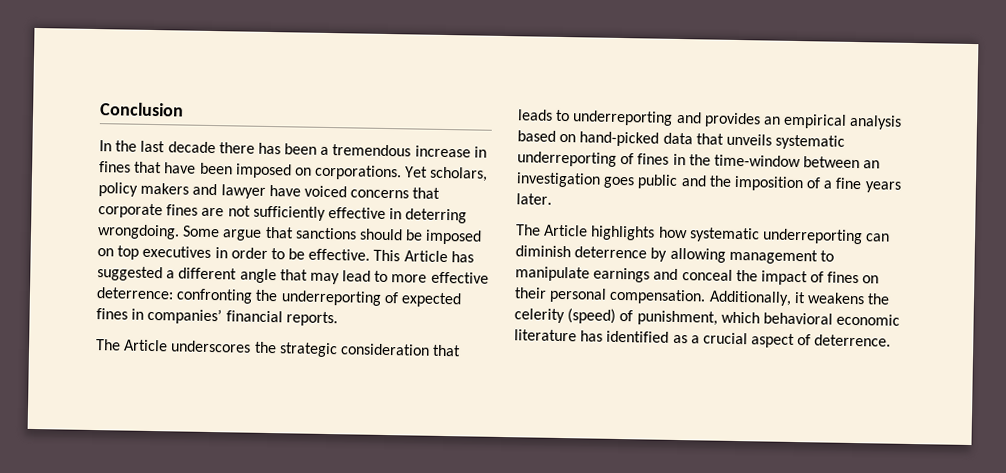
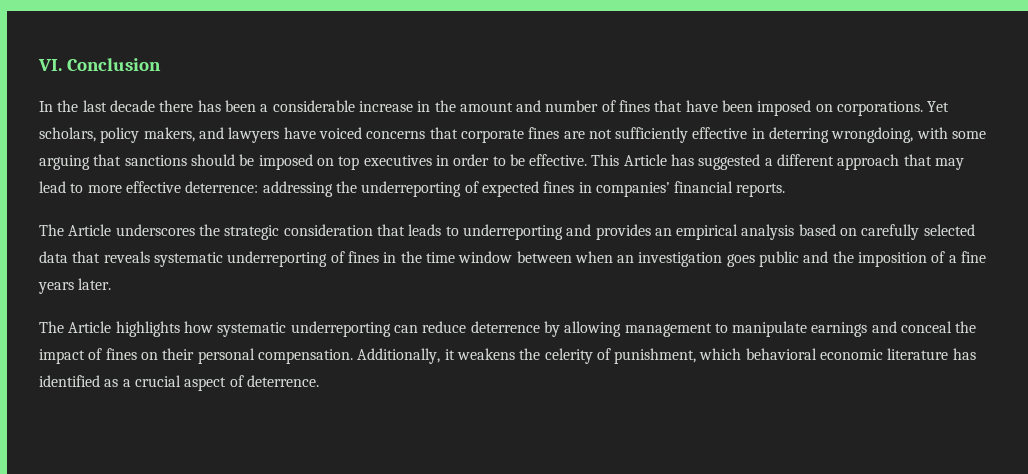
(100, 109) none -> [38,59,62,71] VI.
[332,144,412,157] tremendous -> [272,100,355,112] considerable
(487, 152) none -> [434,100,616,112] the amount and number of
[140,182,266,199] makers and lawyer -> [143,127,280,143] makers, and lawyers
[97,224,263,241] wrongdoing. Some argue -> [831,127,987,143] [39,155,90,170] wrongdoing, with some arguing
[239,268,277,284] angle -> [837,154,900,170] approach
[176,288,254,304] confronting -> [262,181,333,197] addressing
[579,131,660,147] hand-picked -> [861,224,975,240] carefully selected
[725,133,772,146] unveils -> [103,251,150,263] reveals
[713,154,861,169] time-window between -> [425,251,613,263] time window between when
[515,245,571,258] diminish -> [422,321,467,333] reduce
[567,308,617,324] (speed) -> (593, 356) none

